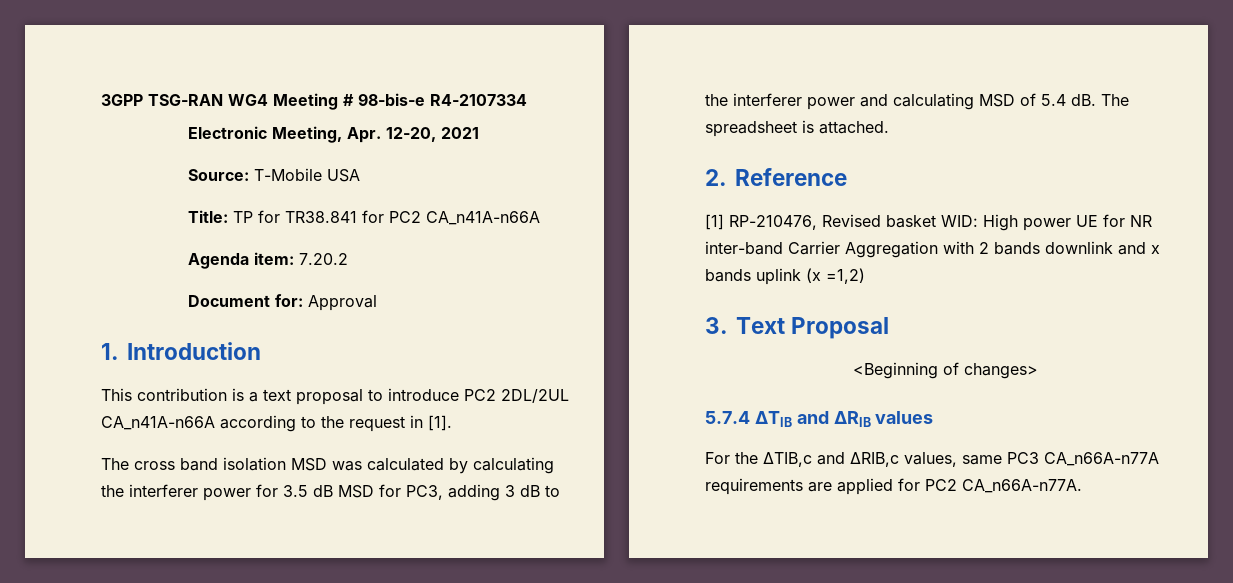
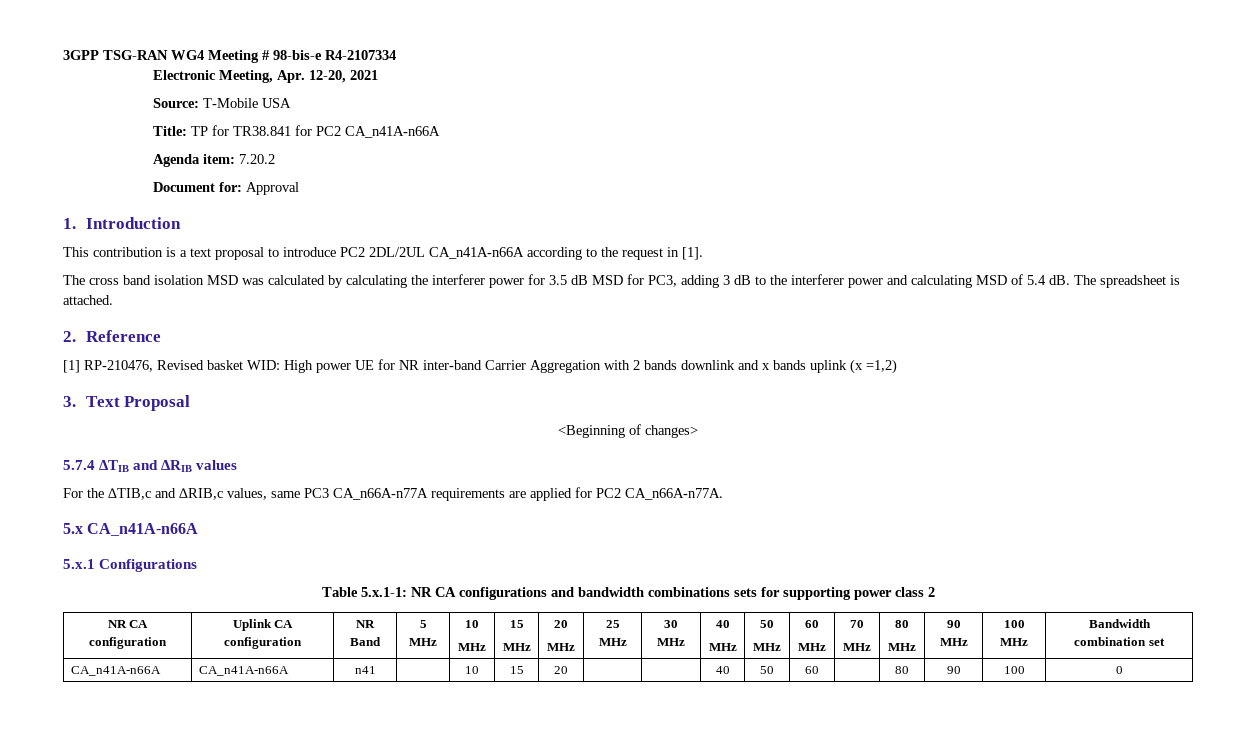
(1082, 486) none -> [63,523,199,536] [63,559,198,572] [321,587,935,600] [107,620,149,628] [89,637,167,649] [232,619,294,631] [224,637,302,649] [356,620,375,628] [350,637,381,646] [419,620,427,628] [409,638,437,646] [465,620,479,628] [458,643,486,651] [509,620,524,628] [502,643,531,651] [554,620,568,628] [547,643,575,651] [605,620,620,628] [598,638,627,646] [664,620,678,628] [657,638,685,646] [715,620,730,628] [708,643,737,651] [760,620,774,628] [753,643,781,651] [805,620,819,628] [798,643,826,651] [850,620,864,628] [843,643,871,651] [895,620,909,628] [888,643,916,651] [946,620,961,628] [939,638,968,646] [1003,620,1025,628] [1000,638,1028,646] [1088,619,1151,628] [1074,637,1165,646] [70,666,161,676] [198,666,289,676] [354,666,376,674] [465,666,479,674] [509,666,524,674] [554,666,568,674] [715,666,730,674] [760,666,774,674] [805,666,819,674] [895,666,909,674] [946,666,961,674] [1003,666,1025,674] [1115,666,1123,674] // 5.x CA_n41A-n66A // 5.x.1 Configurations // Table 5.x.1-1: NR CA configurations and bandwidth combinations sets for supporting power class 2 // NR CA configuration | Uplink CA configuration | NR Band | 5 MHz | 10 // MHz | 15 // MHz | 20 // MHz | 25 MHz | 30 MHz | 40 // MHz | 50 // MHz | 60 // MHz | 70 // MHz | 80 // MHz | 90 MHz | 100 MHz | Bandwidth combination set // CA_n41A-n66A | CA_n41A-n66A | n41 | | 10 | 15 | 20 | | | 40 | 50 | 60 | | 80 | 90 | 100 | 0

